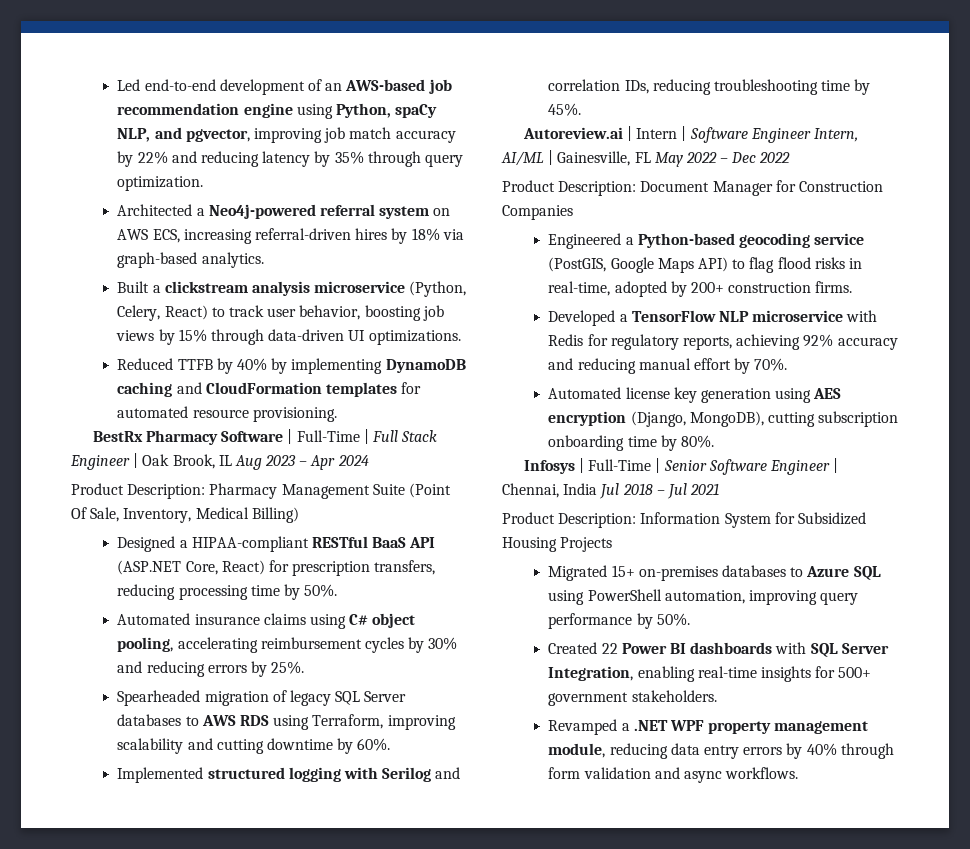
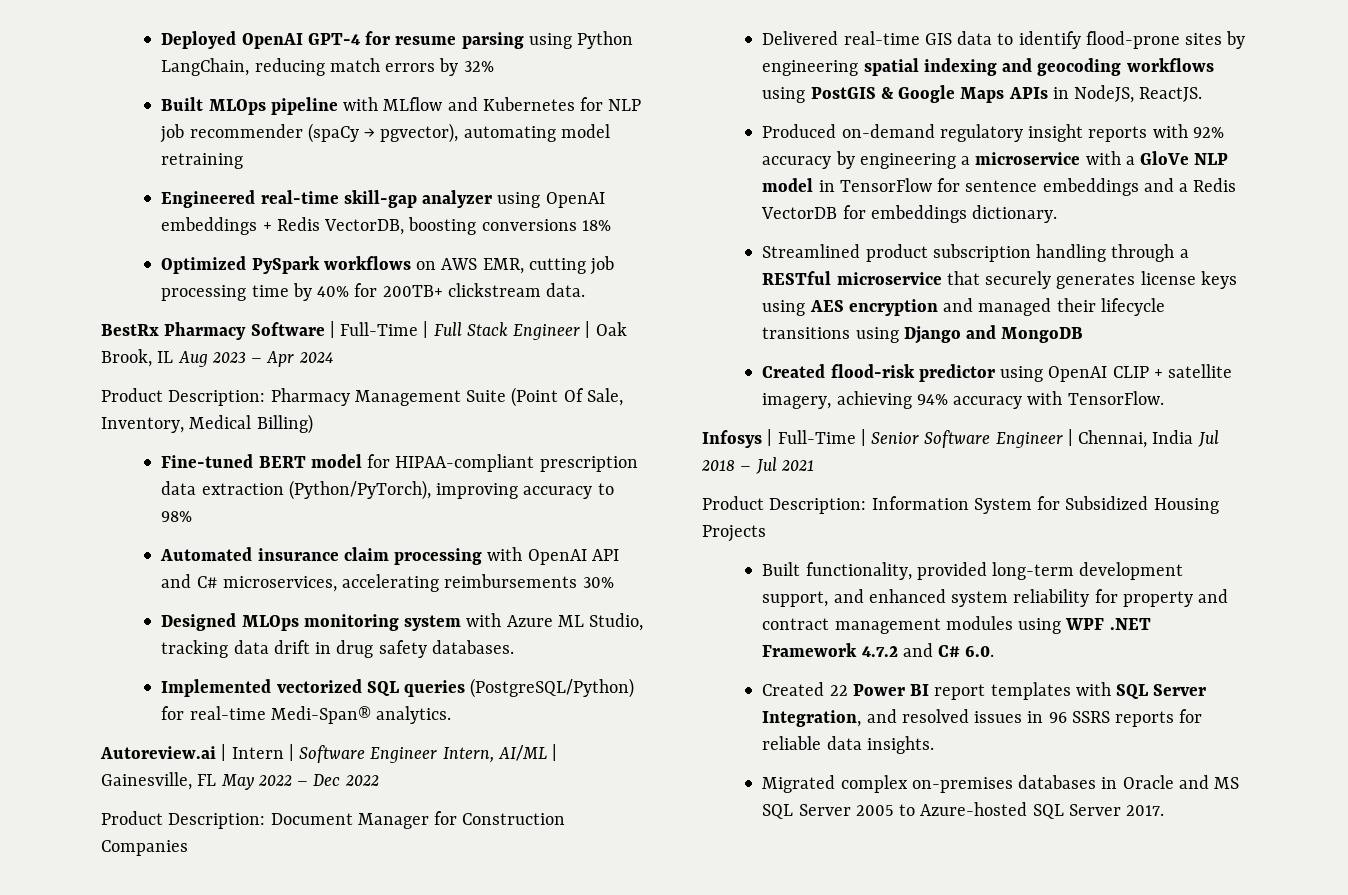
[117,79,452,95] [117,103,438,119] [117,127,456,143] [117,151,463,167] [117,176,204,191] [117,204,451,219] [117,228,464,244] [117,252,264,268] [117,281,467,297] [117,305,444,321] [116,329,461,345] [117,358,466,374] [117,382,422,397] [117,406,337,422] Led end-to-end development of an AWS-based job recommendation engine using Python, spaCy NLP, and pgvector, improving job match accuracy by 22% and reducing latency by 35% through query optimization. // Architected a Neo4j-powered referral system on AWS ECS, increasing referral-driven hires by 18% via graph-based analytics. // Built a clickstream analysis microservice (Python, Celery, React) to track user behavior, boosting job views by 15% through data-driven UI optimizations. // Reduced TTFB by 40% by implementing DynamoDB caching and CloudFormation templates for automated resource provisioning. -> [161,31,634,49] [161,58,494,76] [161,97,642,115] [160,123,610,143] [161,153,244,169] [161,190,605,208] [161,217,611,235] [161,256,615,275] [161,283,586,301] Deployed OpenAI GPT-4 for resume parsing using Python LangChain, reducing match errors by 32% // Built MLOps pipeline with MLflow and Kubernetes for NLP job recommender (spaCy → pgvector), automating model retraining // Engineered real-time skill-gap analyzer using OpenAI embeddings + Redis VectorDB, boosting conversions 18% // Optimized PySpark workflows on AWS EMR, cutting job processing time by 40% for 200TB+ clickstream data.
[117,536,436,552] [117,560,436,576] [117,584,338,600] [117,613,416,629] [117,637,458,653] [117,661,305,677] [117,690,407,706] [117,714,456,730] [117,738,391,754] [117,767,461,783] [548,79,871,95] [548,103,582,116] Designed a HIPAA-compliant RESTful BaaS API (ASP.NET Core, React) for prescription transfers, reducing processing time by 50%. // Automated insurance claims using C# object pooling, accelerating reimbursement cycles by 30% and reducing errors by 25%. // Spearheaded migration of legacy SQL Server databases to AWS RDS using Terraform, improving scalability and cutting downtime by 60%. // Implemented structured logging with Serilog and correlation IDs, reducing troubleshooting time by 45%. -> [161,454,638,472] [161,480,614,500] [161,511,193,522] [160,547,619,565] [161,574,614,592] [161,613,644,631] [161,640,514,658] [161,678,635,698] [161,706,452,724] Fine-tuned BERT model for HIPAA-compliant prescription data extraction (Python/PyTorch), improving accuracy to 98% // Automated insurance claim processing with OpenAI API and C# microservices, accelerating reimbursements 30% // Designed MLOps monitoring system with Azure ML Studio, tracking data drift in drug safety databases. // Implemented vectorized SQL queries (PostgreSQL/Python) for real-time Medi-Span® analytics.
[548,233,865,249] [548,257,862,273] [548,281,853,297] [548,310,878,326] [548,334,898,350] [548,358,788,374] [548,387,842,403] [548,411,899,427] [548,435,714,451] Engineered a Python-based geocoding service (PostGIS, Google Maps API) to flag flood risks in real-time, adopted by 200+ construction firms. // Developed a TensorFlow NLP microservice with Redis for regulatory reports, achieving 92% accuracy and reducing manual effort by 70%. // Automated license key generation using AES encryption (Django, MongoDB), cutting subscription onboarding time by 80%. -> [762,31,1246,49] [762,58,1214,76] [762,85,1203,103] [762,124,1224,142] [762,151,1229,169] [762,178,1237,196] [761,205,1058,223] [762,244,1189,262] [762,271,1237,289] [762,298,1165,316] [762,325,1084,344] [762,364,1233,382] [762,391,1164,409] Delivered real-time GIS data to identify flood-prone sites by engineering spatial indexing and geocoding workflows using PostGIS & Google Maps APIs in NodeJS, ReactJS. // Produced on-demand regulatory insight reports with 92% accuracy by engineering a microservice with a GloVe NLP model in TensorFlow for sentence embeddings and a Redis VectorDB for embeddings dictionary. // Streamlined product subscription handling through a RESTful microservice that securely generates license keys using AES encryption and managed their lifecycle transitions using Django and MongoDB // Created flood-risk predictor using OpenAI CLIP + satellite imagery, achieving 94% accuracy with TensorFlow.
[548,565,881,581] [548,589,859,605] [548,613,690,629] Migrated 15+ on-premises databases to Azure SQL using PowerShell automation, improving query performance by 50%. -> [762,562,1184,580] [762,589,1229,607] [762,616,1151,634] [762,643,995,657] Built functionality, provided long-term development support, and enhanced system reliability for property and contract management modules using WPF .NET Framework 4.7.2 and C# 6.0.
[690,642,773,654] dashboards -> [934,682,1071,700] report templates
[637,666,872,682] [548,690,717,706] [548,719,869,735] [548,743,894,759] [548,767,799,783] enabling real-time insights for 500+ government stakeholders. // Revamped a .NET WPF property management module, reducing data entry errors by 40% through form validation and async workflows. -> [866,709,1203,727] [762,736,934,754] [762,775,1240,793] [762,802,1165,819] and resolved issues in 96 SSRS reports for reliable data insights. // Migrated complex on-premises databases in Oracle and MS SQL Server 2005 to Azure-hosted SQL Server 2017.

